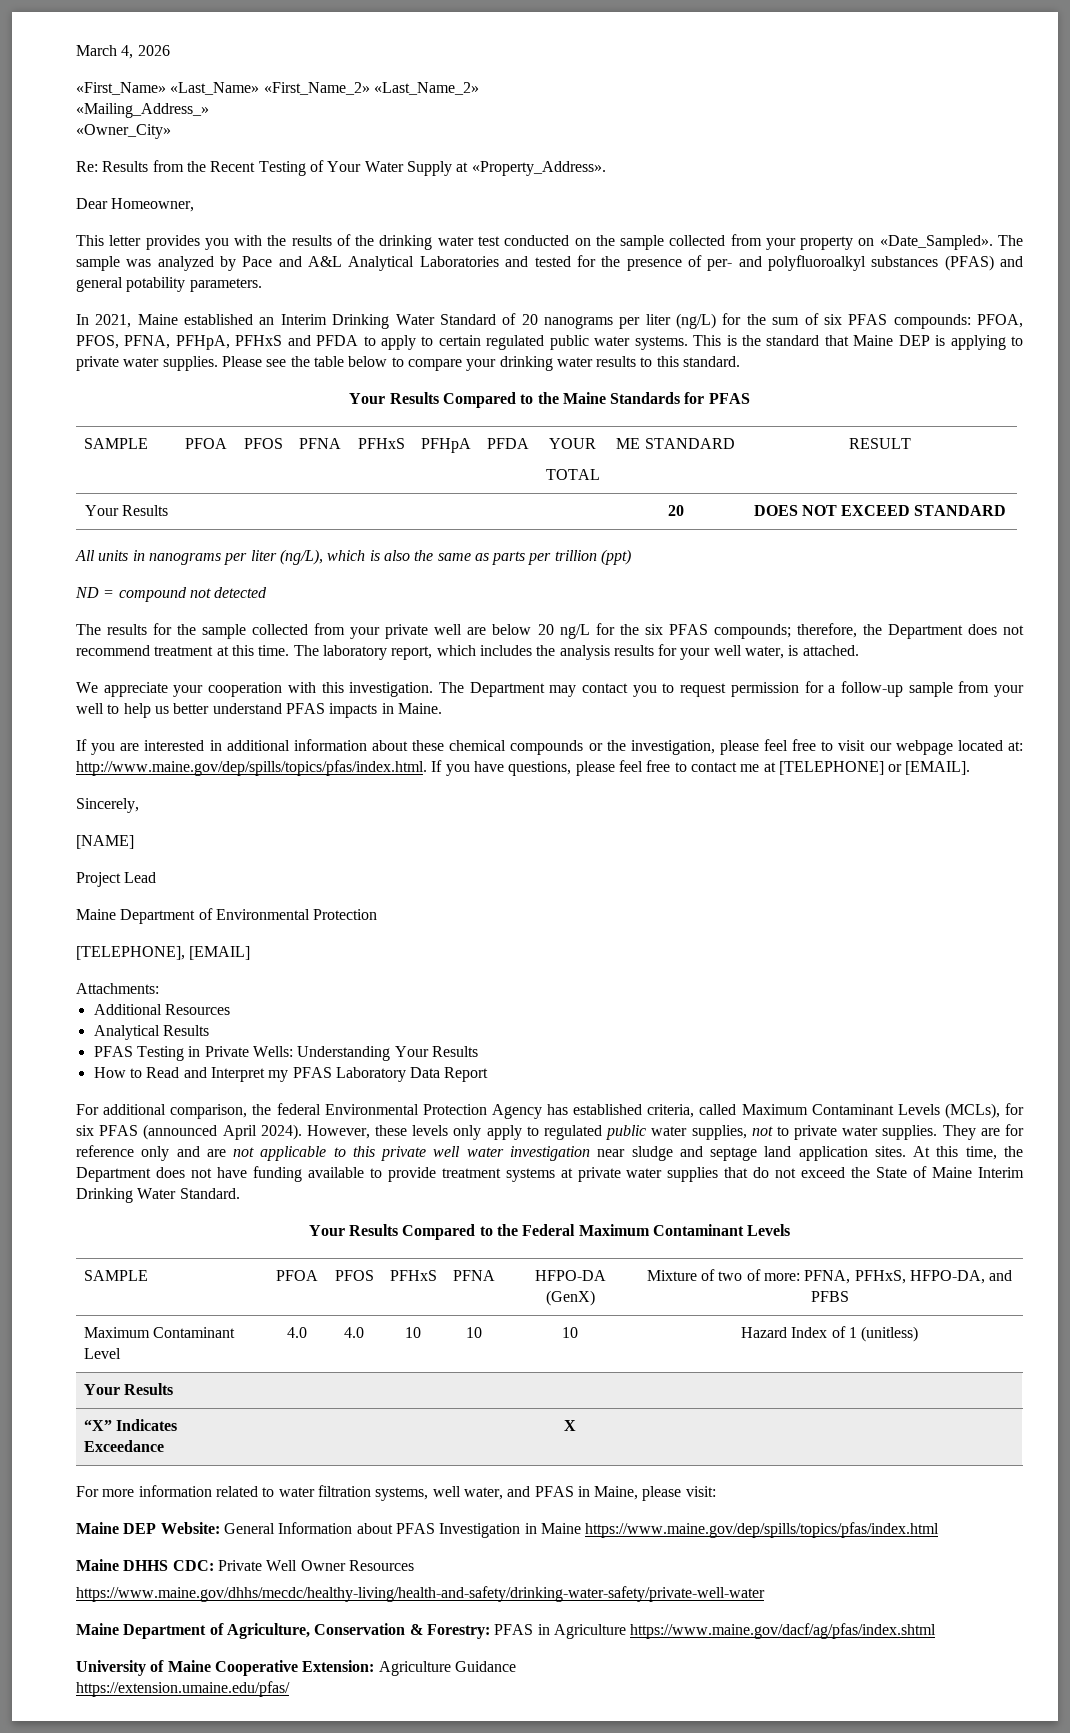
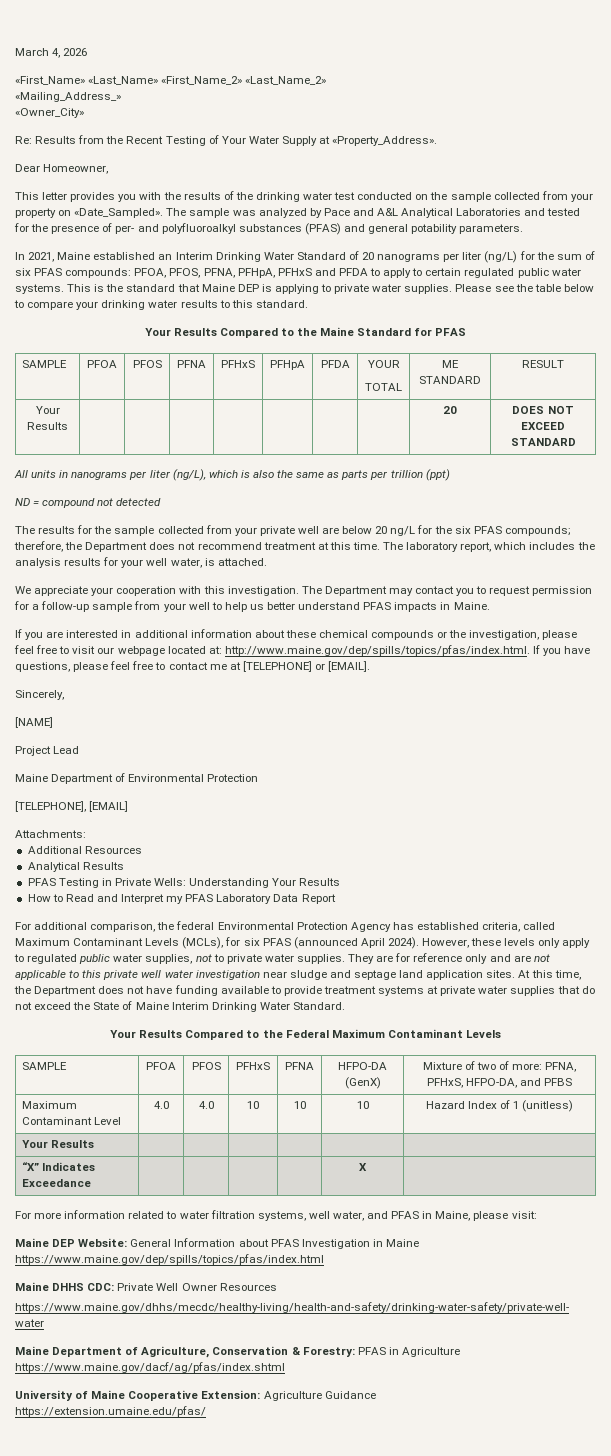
[610,392,681,404] Standards -> [357,328,412,336] Standard

